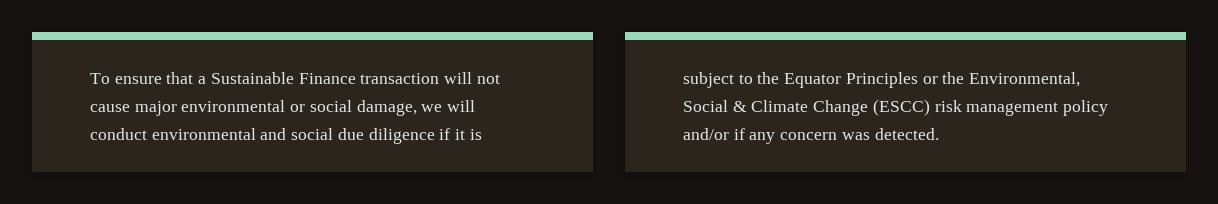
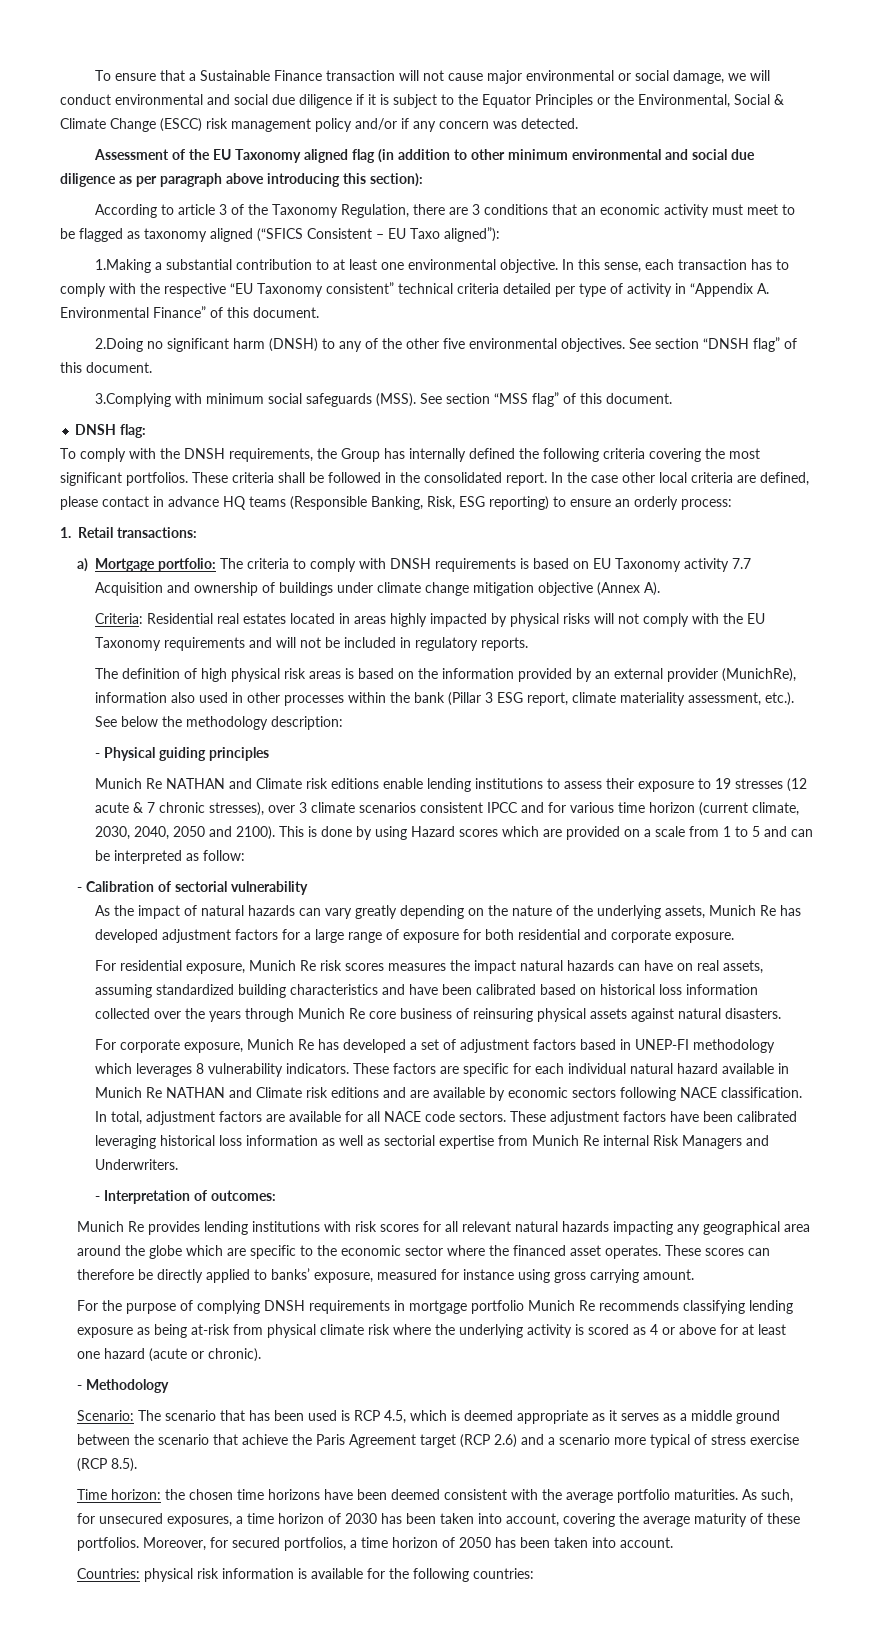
(939, 134) none -> [94,149,756,163] [60,173,423,187] [95,204,796,218] [60,227,500,242] [95,259,790,273] [60,282,769,297] [60,306,319,318] [95,337,798,352] [60,362,152,373] [95,392,673,407] [75,424,147,438] [60,448,760,462] [60,472,809,486] [60,496,732,510] [60,527,197,538] [77,558,752,572] [95,582,661,596] [94,613,765,627] [94,637,528,651] [94,668,796,682] [94,692,794,706] [94,716,343,730] [94,747,269,761] [94,778,807,792] [94,802,799,816] [94,826,813,840] [94,850,245,864] [77,881,309,895] [94,905,801,919] [94,929,734,943] [94,960,763,974] [94,984,758,998] [94,1008,781,1022] [94,1039,775,1053] [94,1063,789,1077] [94,1087,802,1101] [94,1111,797,1125] [94,1135,769,1149] [94,1159,178,1170] [94,1190,276,1204] [77,1221,811,1235] [77,1245,771,1259] [77,1268,695,1283] [77,1300,794,1314] [77,1324,787,1338] [77,1348,262,1362] [77,1379,170,1393] [77,1410,781,1424] [77,1434,800,1448] [77,1458,138,1472] [77,1489,794,1503] [77,1513,801,1527] [77,1537,674,1551] [77,1568,535,1582] // Assessment of the EU Taxonomy aligned flag (in addition to other minimum environmental and social due diligence as per paragraph above introducing this section): // According to article 3 of the Taxonomy Regulation, there are 3 conditions that an economic activity must meet to be flagged as taxonomy aligned (“SFICS Consistent – EU Taxo aligned”): // 1.Making a substantial contribution to at least one environmental objective. In this sense, each transaction has to comply with the respective “EU Taxonomy consistent” technical criteria detailed per type of activity in “Appendix A. Environmental Finance” of this document. // 2.Doing no significant harm (DNSH) to any of the other five environmental objectives. See section “DNSH flag” of this document. // 3.Complying with minimum social safeguards (MSS). See section “MSS flag” of this document. // DNSH flag: // To comply with the DNSH requirements, the Group has internally defined the following criteria covering the most significant portfolios. These criteria shall be followed in the consolidated report. In the case other local criteria are defined, please contact in advance HQ teams (Responsible Banking, Risk, ESG reporting) to ensure an orderly process: // 1. Retail transactions: // a) Mortgage portfolio: The criteria to comply with DNSH requirements is based on EU Taxonomy activity 7.7 Acquisition and ownership of buildings under climate change mitigation objective (Annex A). // Criteria: Residential real estates located in areas highly impacted by physical risks will not comply with the EU Taxonomy requirements and will not be included in regulatory reports. // The definition of high physical risk areas is based on the information provided by an external provider (MunichRe), information also used in other processes within the bank (Pillar 3 ESG report, climate materiality assessment, etc.). See below the methodology description: // - Physical guiding principles // Munich Re NATHAN and Climate risk editions enable lending institutions to assess their exposure to 19 stresses (12 acute & 7 chronic stresses), over 3 climate scenarios consistent IPCC and for various time horizon (current climate, 2030, 2040, 2050 and 2100). This is done by using Hazard scores which are provided on a scale from 1 to 5 and can be interpreted as follow: // - Calibration of sectorial vulnerability // As the impact of natural hazards can vary greatly depending on the nature of the underlying assets, Munich Re has developed adjustment factors for a large range of exposure for both residential and corporate exposure. // For residential exposure, Munich Re risk scores measures the impact natural hazards can have on real assets, assuming standardized building characteristics and have been calibrated based on historical loss information collected over the years through Munich Re core business of reinsuring physical assets against natural disasters. // For corporate exposure, Munich Re has developed a set of adjustment factors based in UNEP-FI methodology which leverages 8 vulnerability indicators. These factors are specific for each individual natural hazard available in Munich Re NATHAN and Climate risk editions and are available by economic sectors following NACE classification. In total, adjustment factors are available for all NACE code sectors. These adjustment factors have been calibrated leveraging historical loss information as well as sectorial expertise from Munich Re internal Risk Managers and Underwriters. // - Interpretation of outcomes: // Munich Re provides lending institutions with risk scores for all relevant natural hazards impacting any geographical area around the globe which are specific to the economic sector where the financed asset operates. These scores can therefore be directly applied to banks’ exposure, measured for instance using gross carrying amount. // For the purpose of complying DNSH requirements in mortgage portfolio Munich Re recommends classifying lending exposure as being at-risk from physical climate risk where the underlying activity is scored as 4 or above for at least one hazard (acute or chronic). // - Methodology // Scenario: The scenario that has been used is RCP 4.5, which is deemed appropriate as it serves as a middle ground between the scenario that achieve the Paris Agreement target (RCP 2.6) and a scenario more typical of stress exercise (RCP 8.5). // Time horizon: the chosen time horizons have been deemed consistent with the average portfolio maturities. As such, for unsecured exposures, a time horizon of 2030 has been taken into account, covering the average maturity of these portfolios. Moreover, for secured portfolios, a time horizon of 2050 has been taken into account. // Countries: physical risk information is available for the following countries:

